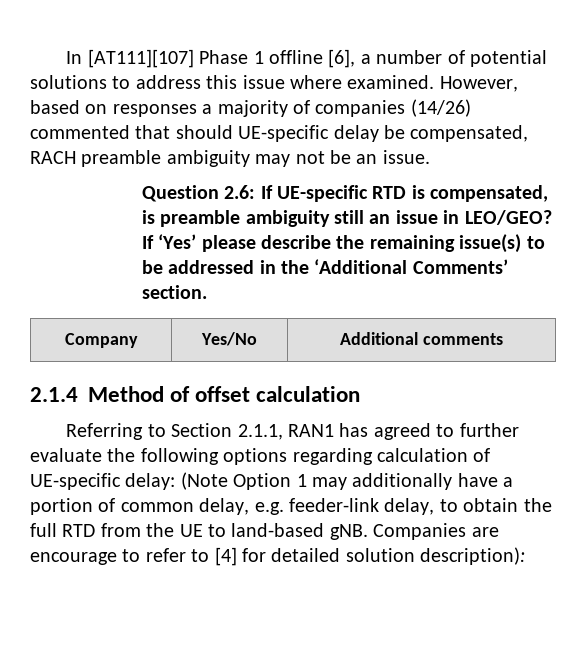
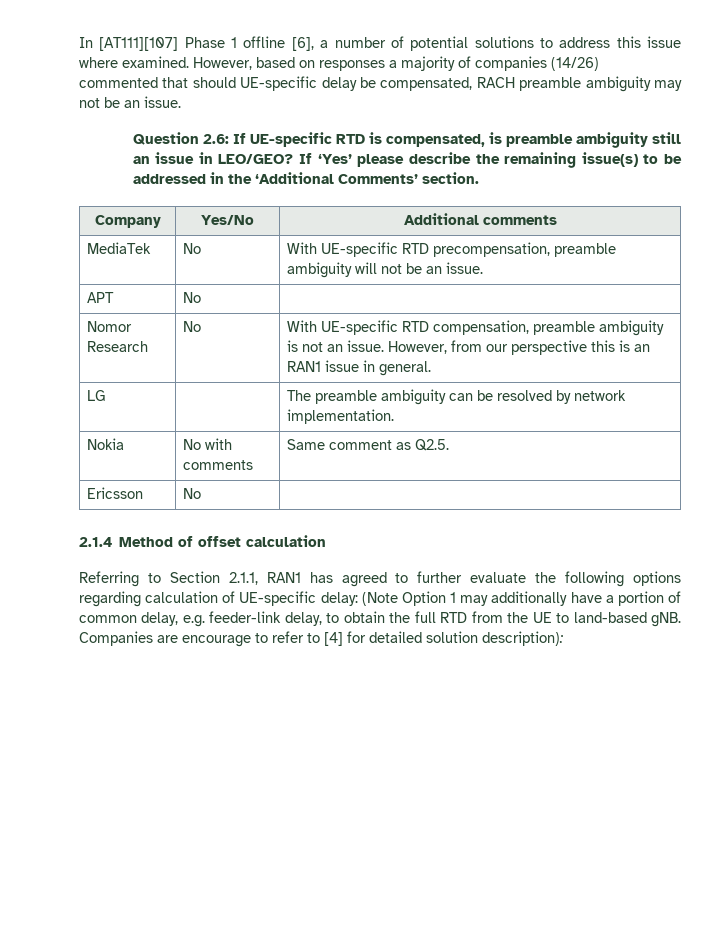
(503, 339) none -> [86,242,151,254] [182,243,201,254] [286,242,616,257] [286,262,483,278] [86,292,114,303] [182,292,201,303] [86,321,132,332] [86,341,148,352] [182,321,201,332] [286,320,664,336] [286,340,650,355] [286,360,431,376] [86,390,106,401] [286,389,626,405] [286,409,394,424] [86,438,124,450] [182,438,232,450] [182,460,253,470] [286,439,449,451] [86,487,143,499] [182,488,201,499] // MediaTek | No | With UE-specific RTD precompensation, preamble ambiguity will not be an issue. // APT | No | // Nomor Research | No | With UE-specific RTD compensation, preamble ambiguity is not an issue. However, from our perspective this is an RAN1 issue in general. // LG | | The preamble ambiguity can be resolved by network implementation. // Nokia | No with comments | Same comment as Q2.5. // Ericsson | No |

